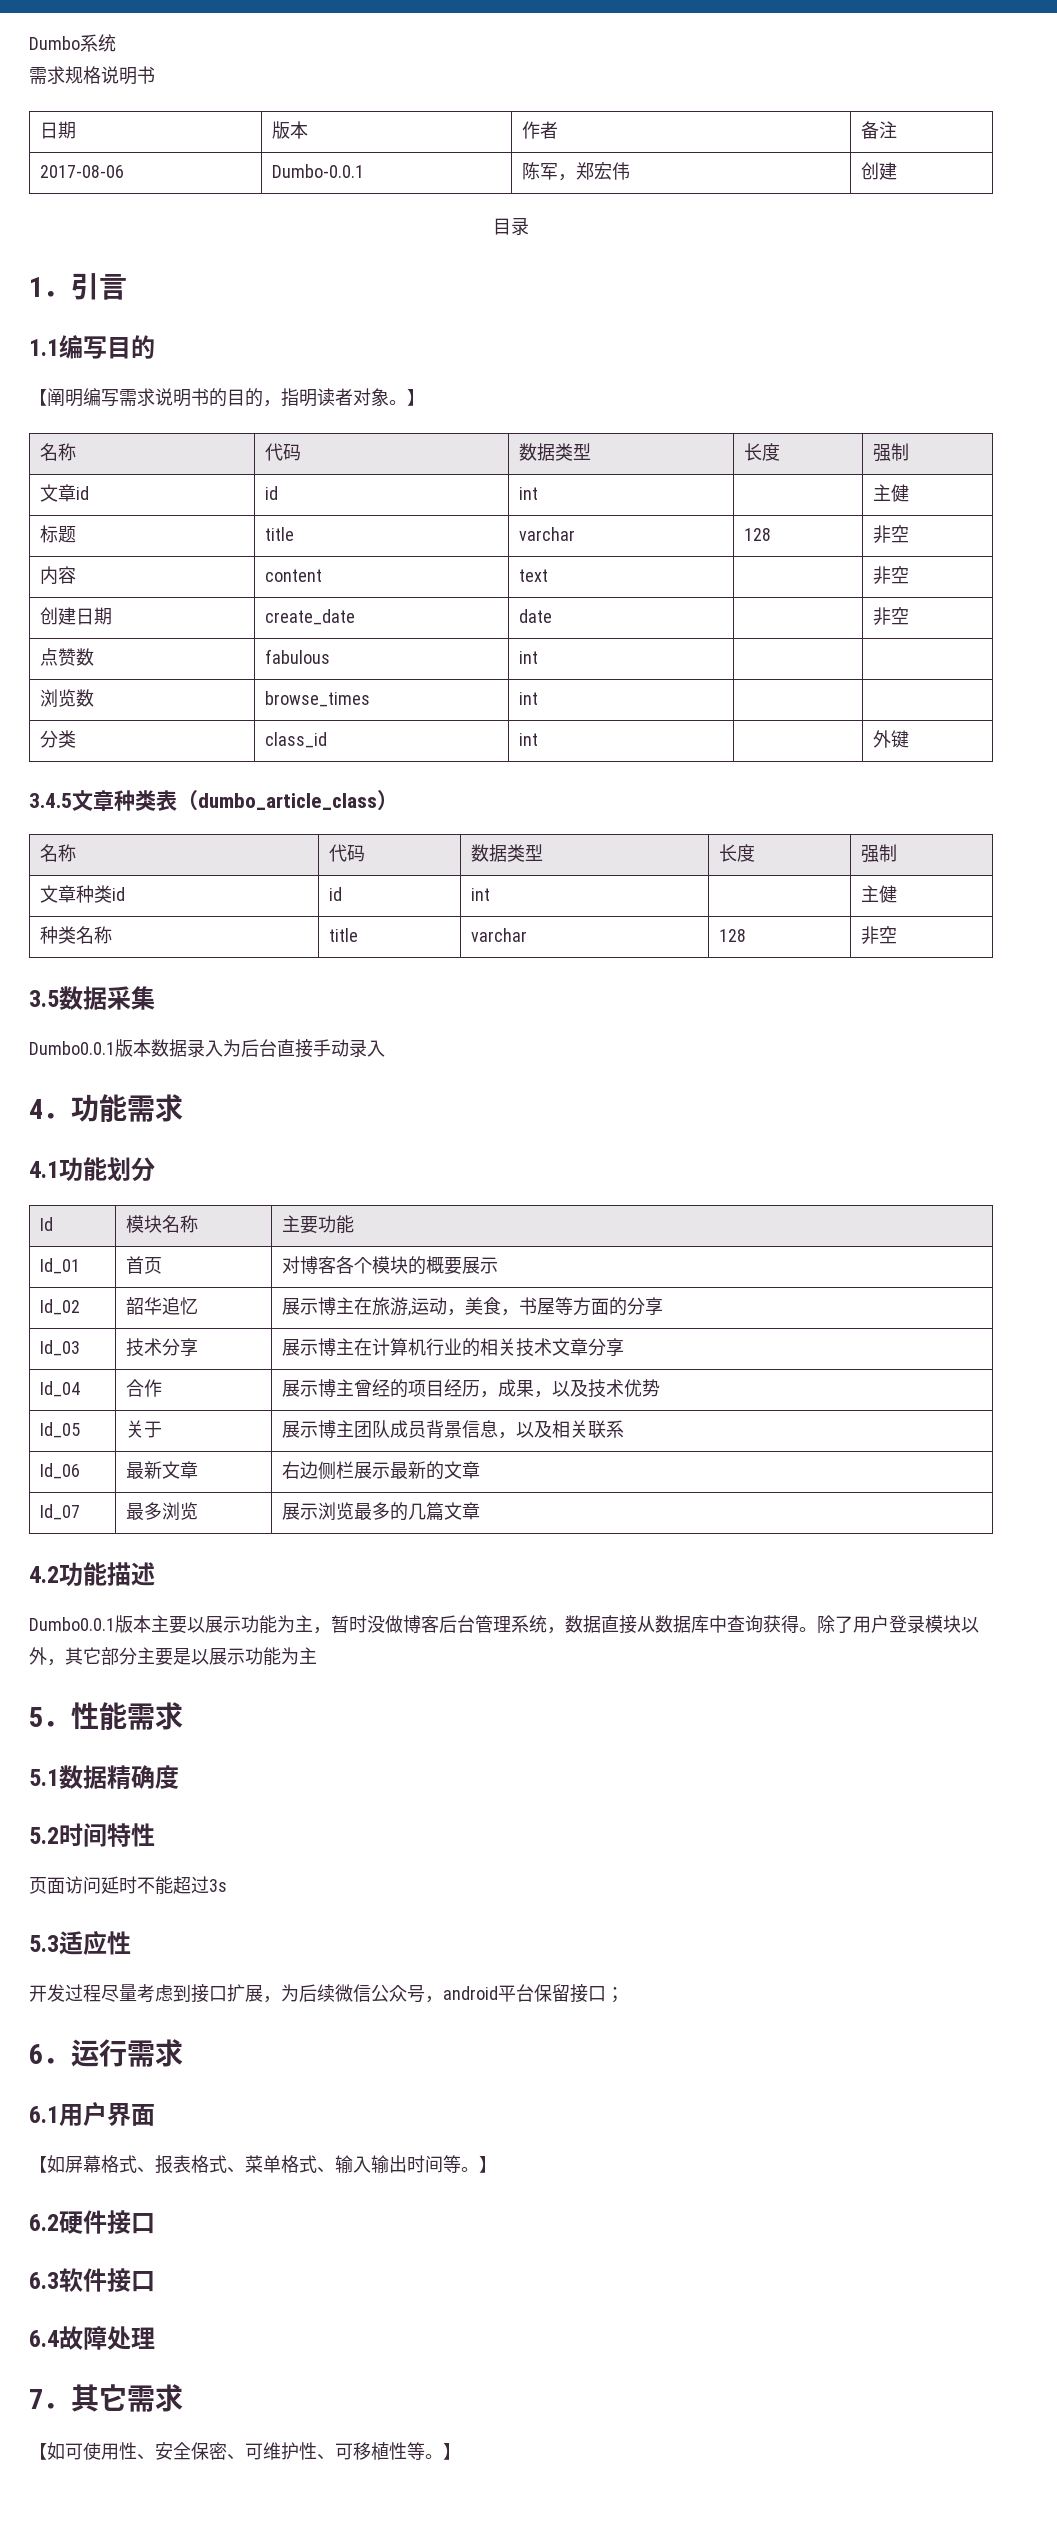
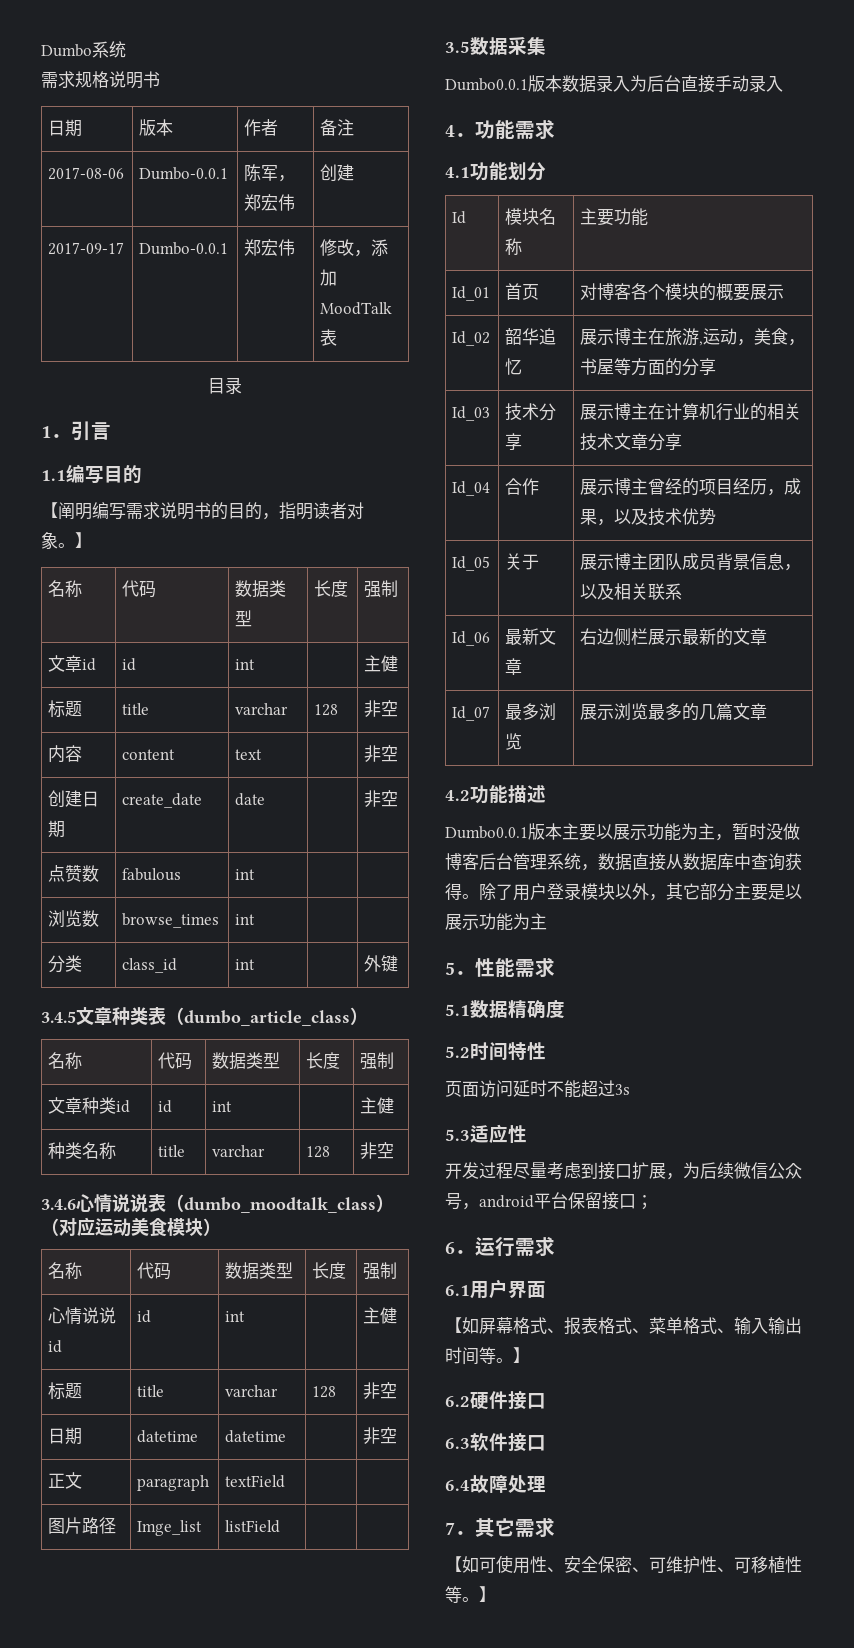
(897, 171) none -> [48,242,125,255] [139,242,229,255] [244,239,296,256] [320,239,389,257] [320,269,338,286] [320,302,393,315] [320,329,338,346] // 2017-09-17 | Dumbo-0.0.1 | 郑宏伟 | 修改，添加MoodTalk表
(897, 935) none -> [41,1194,394,1213] [41,1217,221,1237] [48,1262,83,1279] [137,1262,172,1280] [225,1262,294,1280] [312,1262,347,1279] [363,1262,398,1280] [48,1307,117,1325] [48,1340,63,1353] [137,1310,152,1323] [225,1311,246,1322] [363,1307,398,1324] [48,1382,83,1400] [137,1385,165,1397] [225,1385,279,1397] [312,1386,337,1398] [363,1382,398,1399] [48,1427,83,1445] [137,1430,199,1443] [225,1430,287,1443] [363,1427,398,1444] [48,1472,83,1489] [137,1475,210,1491] [225,1475,286,1488] [48,1517,117,1534] [137,1520,203,1536] [225,1520,281,1533] // 3.4.6心情说说表（dumbo_moodtalk_class）（对应运动美食模块） // 名称 | 代码 | 数据类型 | 长度 | 强制 // 心情说说id | id | int | | 主健 // 标题 | title | varchar | 128 | 非空 // 日期 | datetime | datetime | | 非空 // 正文 | paragraph | textField | | // 图片路径 | Imge_list | listField | |

